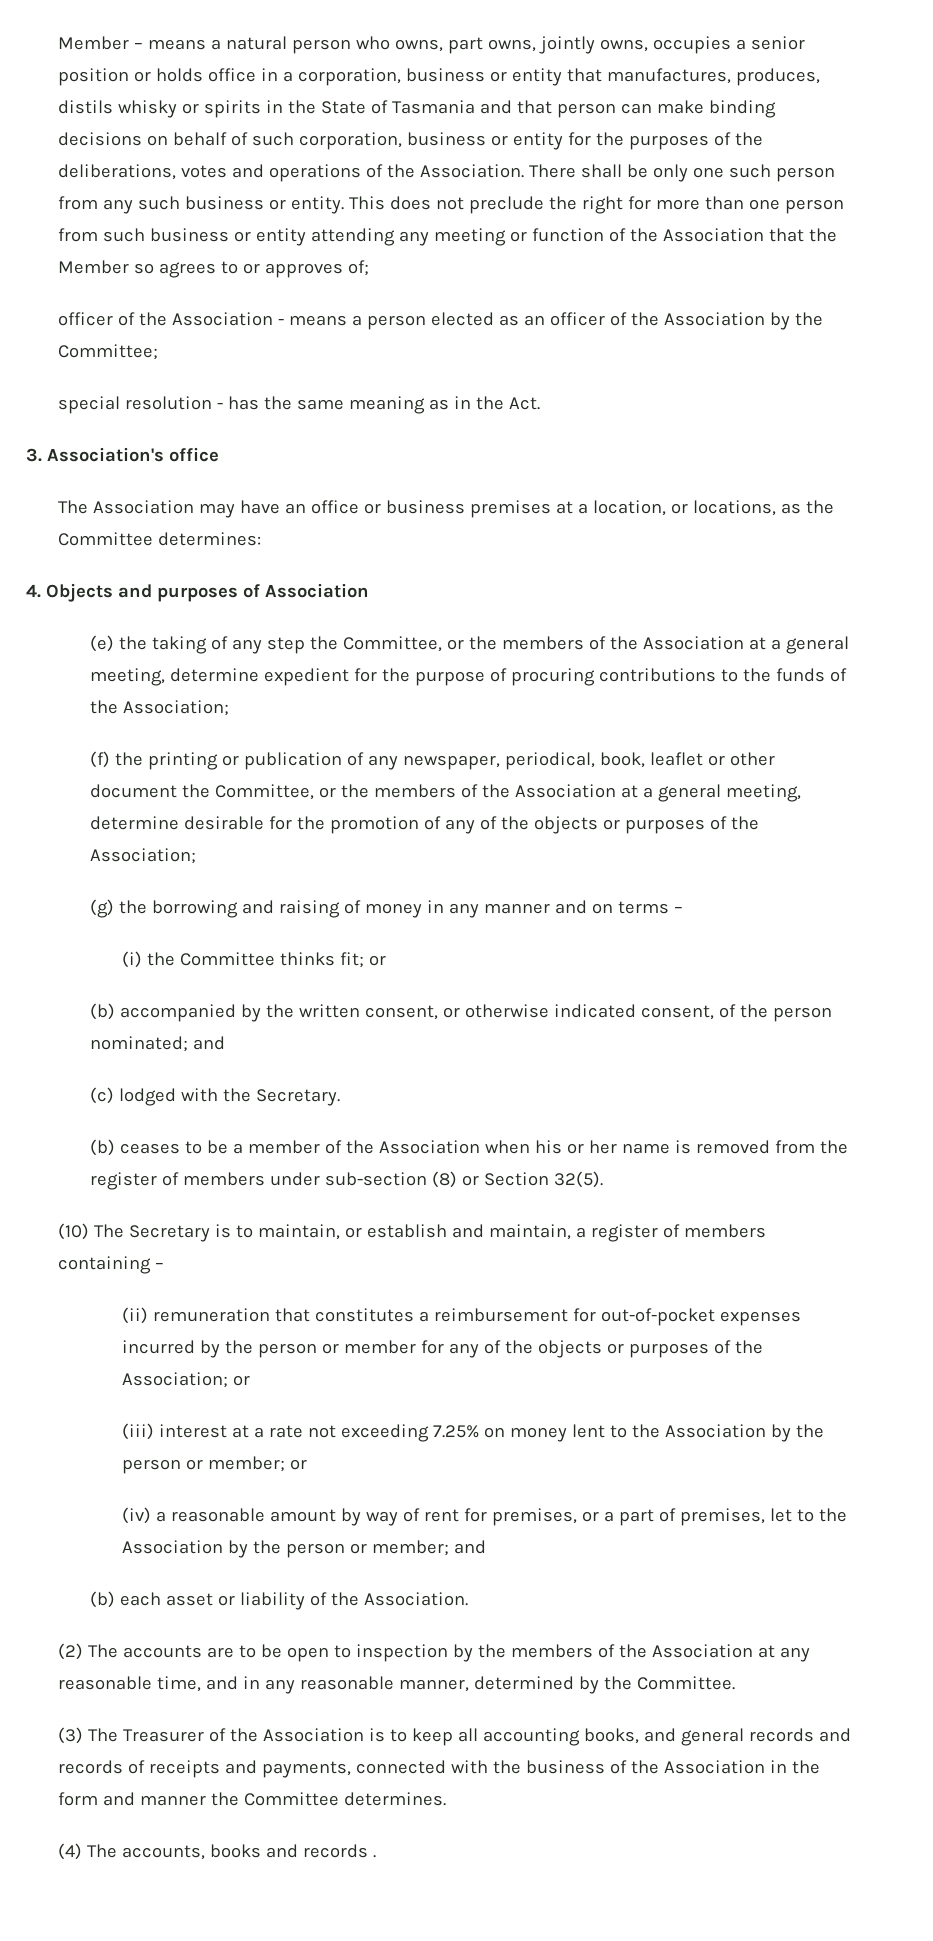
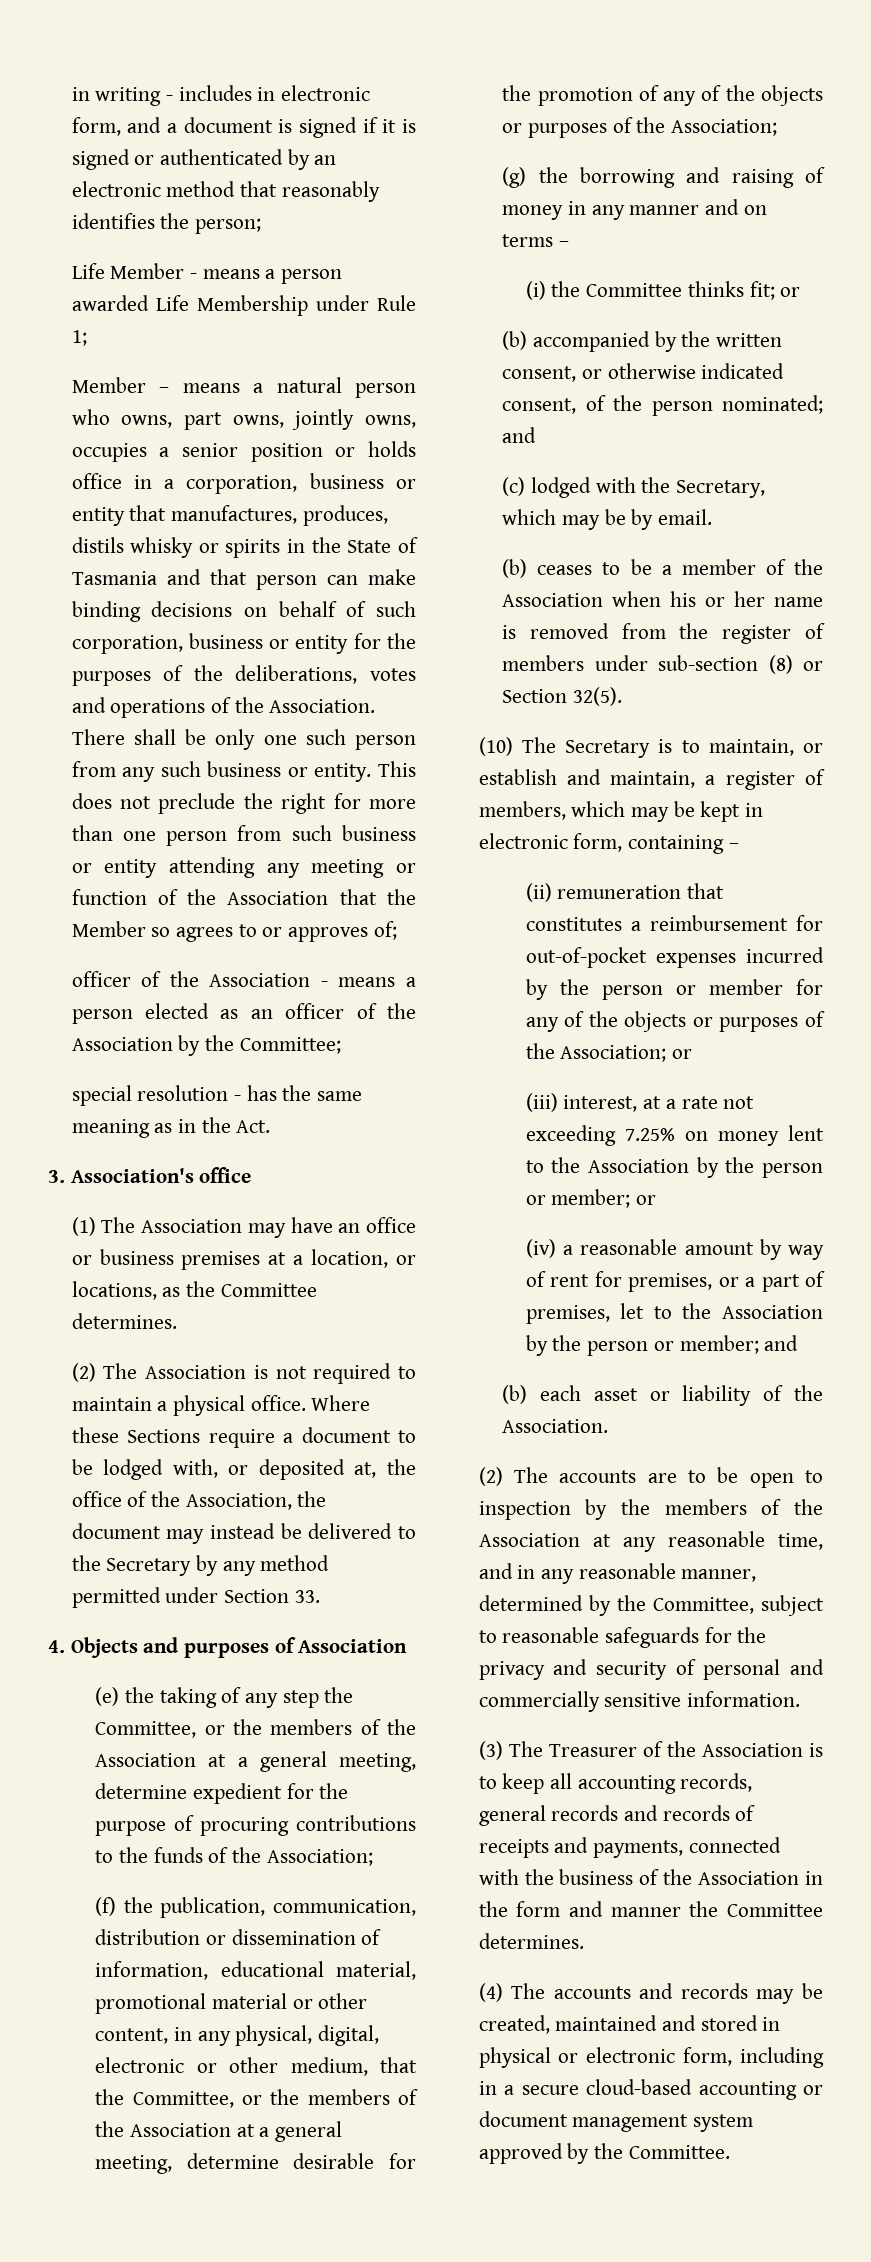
(58, 43) none -> [71,85,370,106] [71,117,416,138] [71,149,337,170] [71,181,380,202] [71,213,261,234] [71,263,342,284] [71,295,416,316] [71,330,87,346] in writing - includes in electronic form, and a document is signed if it is signed or authenticated by an electronic method that reasonably identifies the person; // Life Member - means a person awarded Life Membership under Rule 1; //
(219, 454) none -> [71,1217,96,1236] (1)
[158,532,262,546] determines: -> [71,1313,177,1329] [71,1363,416,1384] [71,1395,371,1416] [71,1427,416,1448] [71,1459,416,1480] [71,1491,327,1510] [71,1523,416,1544] [71,1555,330,1576] [71,1587,320,1608] determines. // (2) The Association is not required to maintain a physical office. Where these Sections require a document to be lodged with, or deposited at, the office of the Association, the document may instead be delivered to the Secretary by any method permitted under Section 33.
[148,752,776,770] [90,784,178,798] printing or publication of any newspaper, periodical, book, leaflet or other document -> [160,1897,416,1918] [95,1929,382,1945] [95,1961,416,1980] [95,1993,368,2014] [95,2025,379,2046] [95,2057,417,2076] publication, communication, distribution or dissemination of information, educational material, promotional material or other content, in any physical, digital, electronic or other medium, that
[256,1089,341,1106] Secretary. -> [675,480,765,498] [502,509,712,530] Secretary, which may be by email.
[684,1224,767,1238] members -> [478,801,763,822] [478,833,623,852] members, which may be kept in electronic form,
[159,1424,228,1438] interest -> [563,1095,638,1112] interest,
[637,1676,736,1690] Committee. -> [652,1595,824,1616] [478,1627,767,1648] [478,1659,824,1680] [478,1691,800,1712] Committee, subject to reasonable safeguards for the privacy and security of personal and commercially sensitive information.
[584,1728,677,1744] books, and -> [680,1773,753,1792] records,
[122,1844,377,1860] accounts, books and records . -> [553,1983,823,2004] [478,2015,781,2034] [478,2047,824,2068] [478,2079,823,2100] [478,2111,753,2132] [478,2143,730,2164] accounts and records may be created, maintained and stored in physical or electronic form, including in a secure cloud-based accounting or document management system approved by the Committee.

